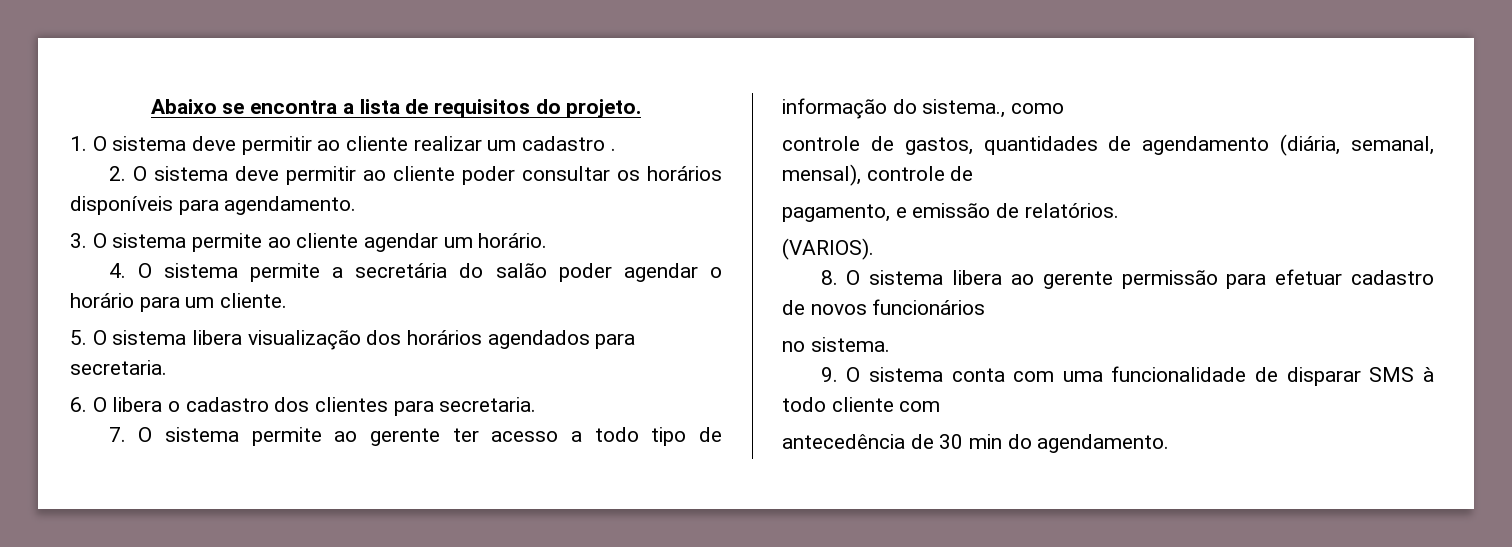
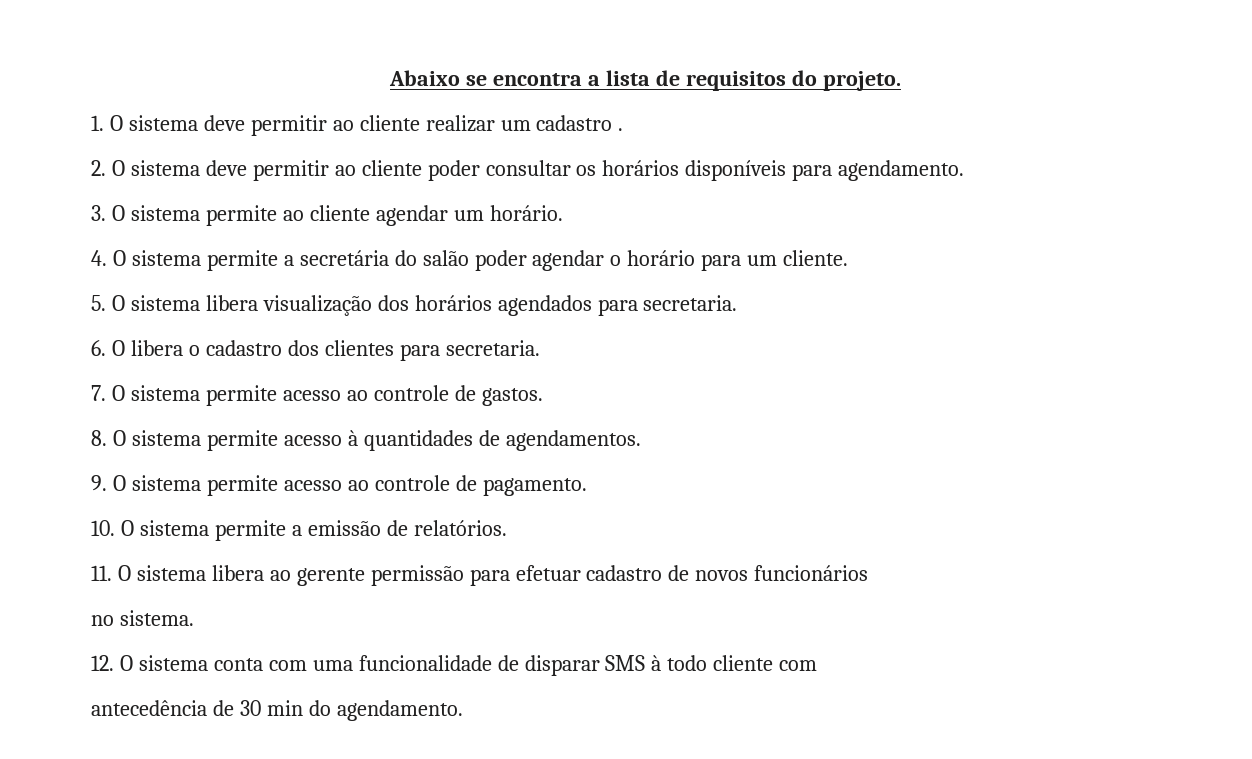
[334,427,722,446] [782,98,1065,119] [782,134,1434,156] [782,164,974,186] [782,204,907,222] ao gerente ter acesso a todo tipo de informação do sistema., como // controle de gastos, quantidades de agendamento (diária, semanal, mensal), controle de // pagamento, e -> [282,385,543,406] [91,430,641,451] [91,475,587,496] [91,520,302,541] acesso ao controle de gastos. // 8. O sistema permite acesso à quantidades de agendamentos. // 9. O sistema permite acesso ao controle de pagamento. // 10. O sistema permite a
[782,238,874,260] [820,270,838,285] (VARIOS). // 8. -> [91,565,112,581] 11.
[820,367,838,382] 9. -> [91,655,114,671] 12.

